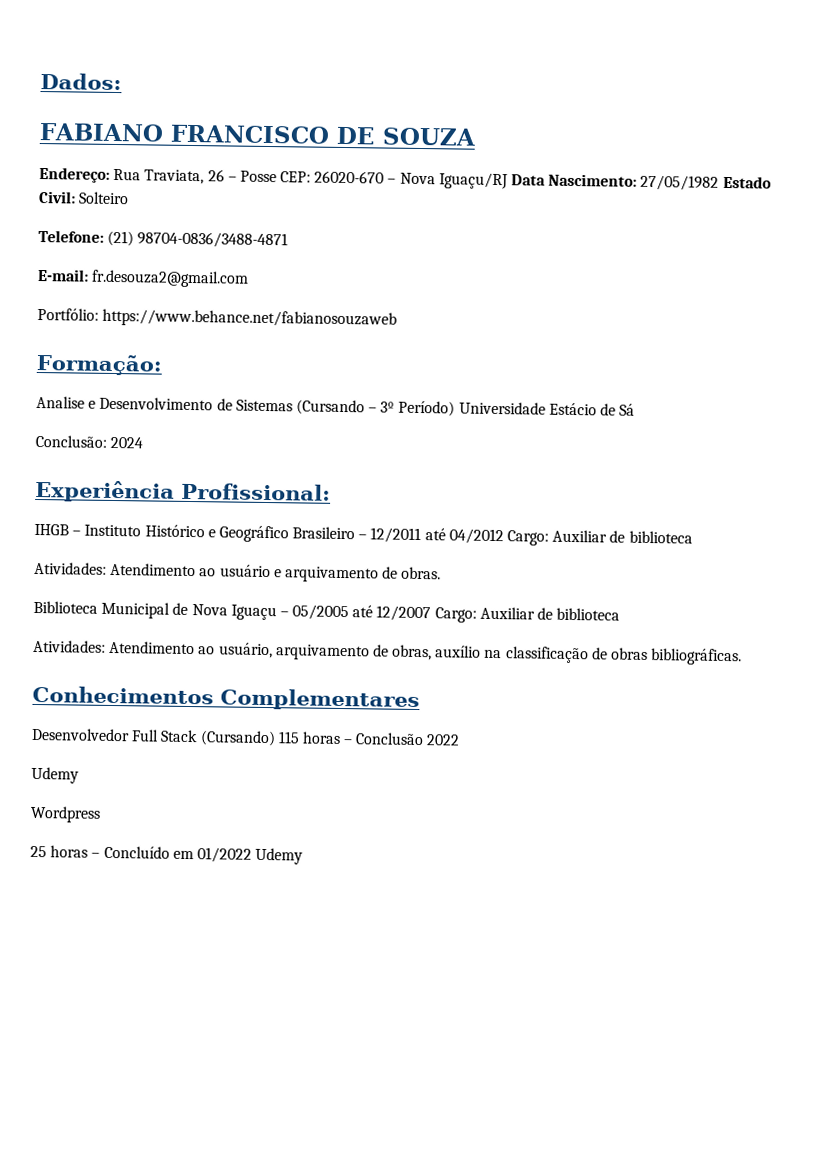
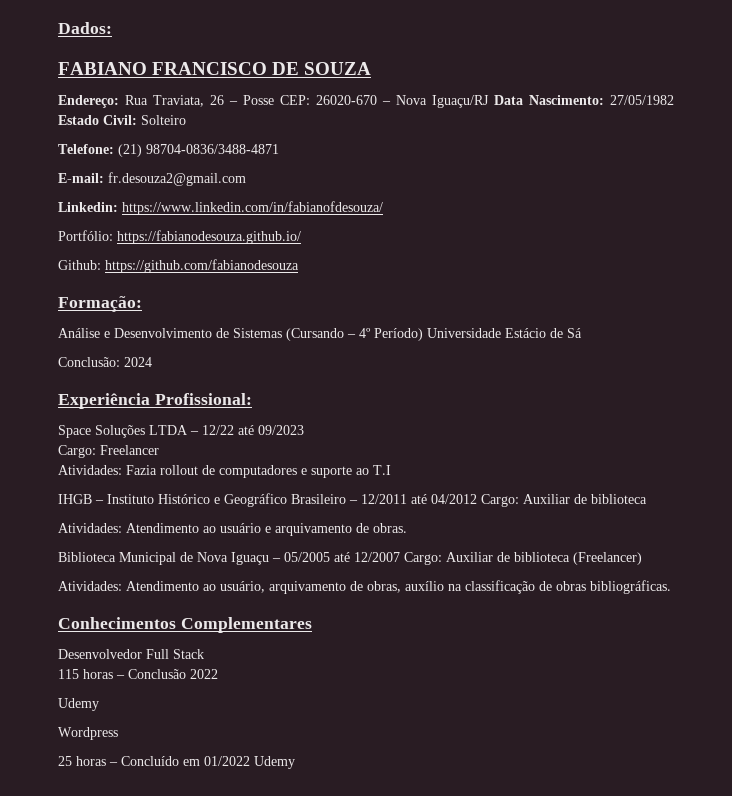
(250, 278) none -> [58,201,383,215] // Linkedin: https://www.linkedin.com/in/fabianofdesouza/
[102,308,398,329] https://www.behance.net/fabianosouzaweb -> [117,230,301,244] [58,259,299,273] https://fabianodesouza.github.io/ // Github: https://github.com/fabianodesouza
[36,395,85,409] Analise -> [58,328,100,338] Análise
[380,401,396,413] 3º -> [359,328,371,338] 4º
(331, 491) none -> [58,425,304,438] [58,445,159,458] [58,465,391,478] // Space Soluções LTDA – 12/22 até 09/2023 // Cargo: Freelancer // Atividades: Fazia rollout de computadores e suporte ao T.I
(621, 614) none -> [573,552,642,565] (Freelancer)
[199,730,276,747] (Cursando) -> (204, 654) //

